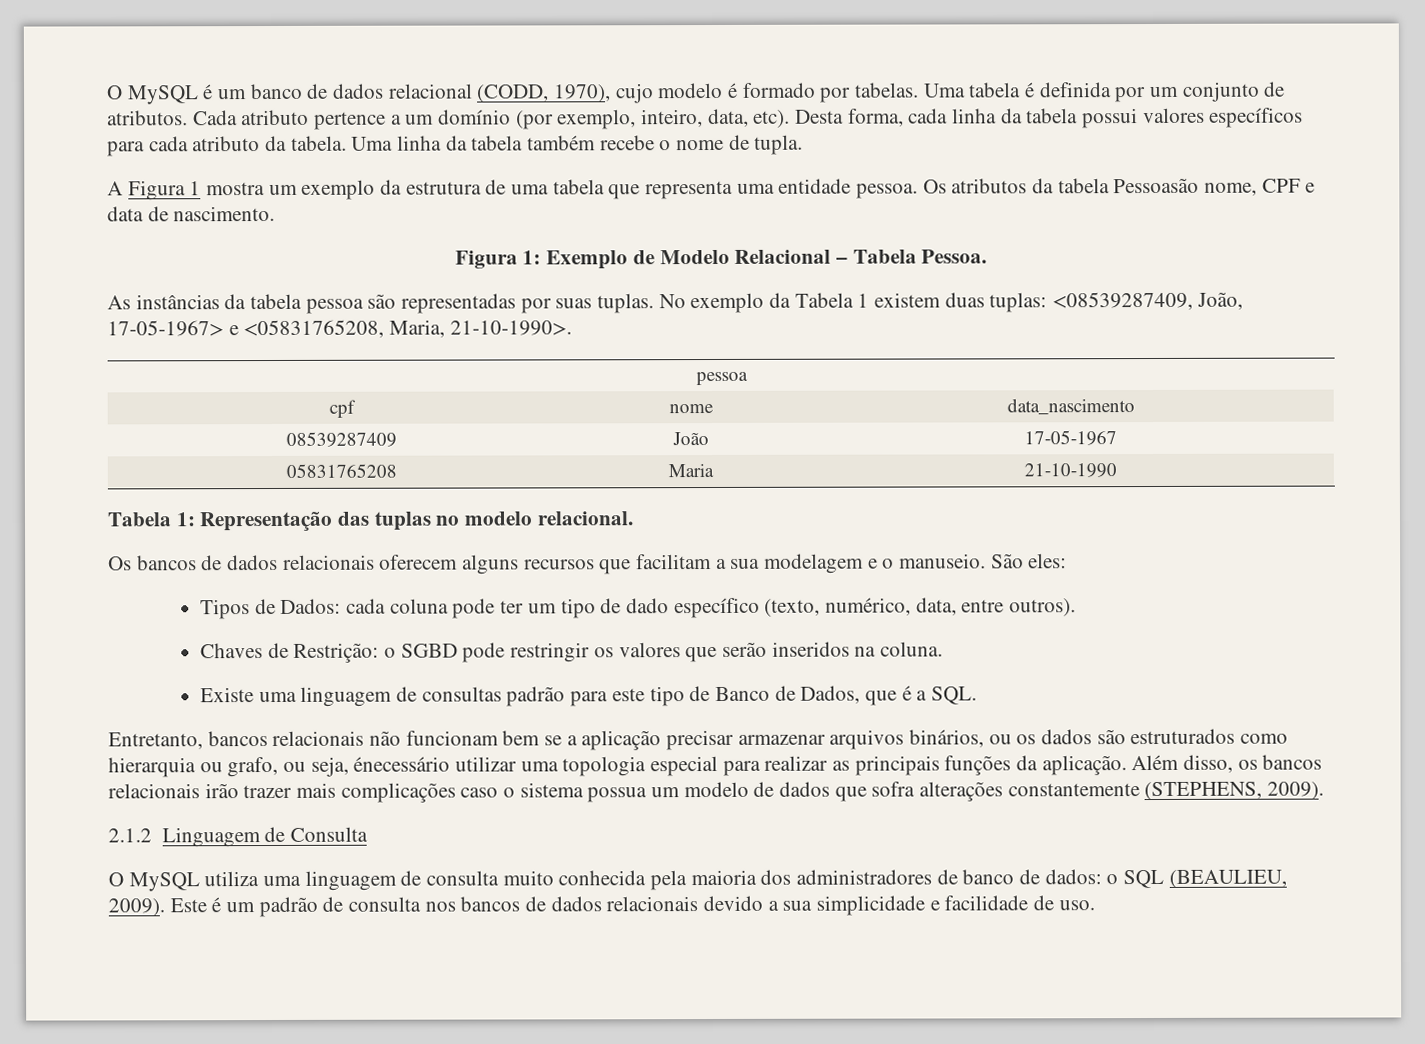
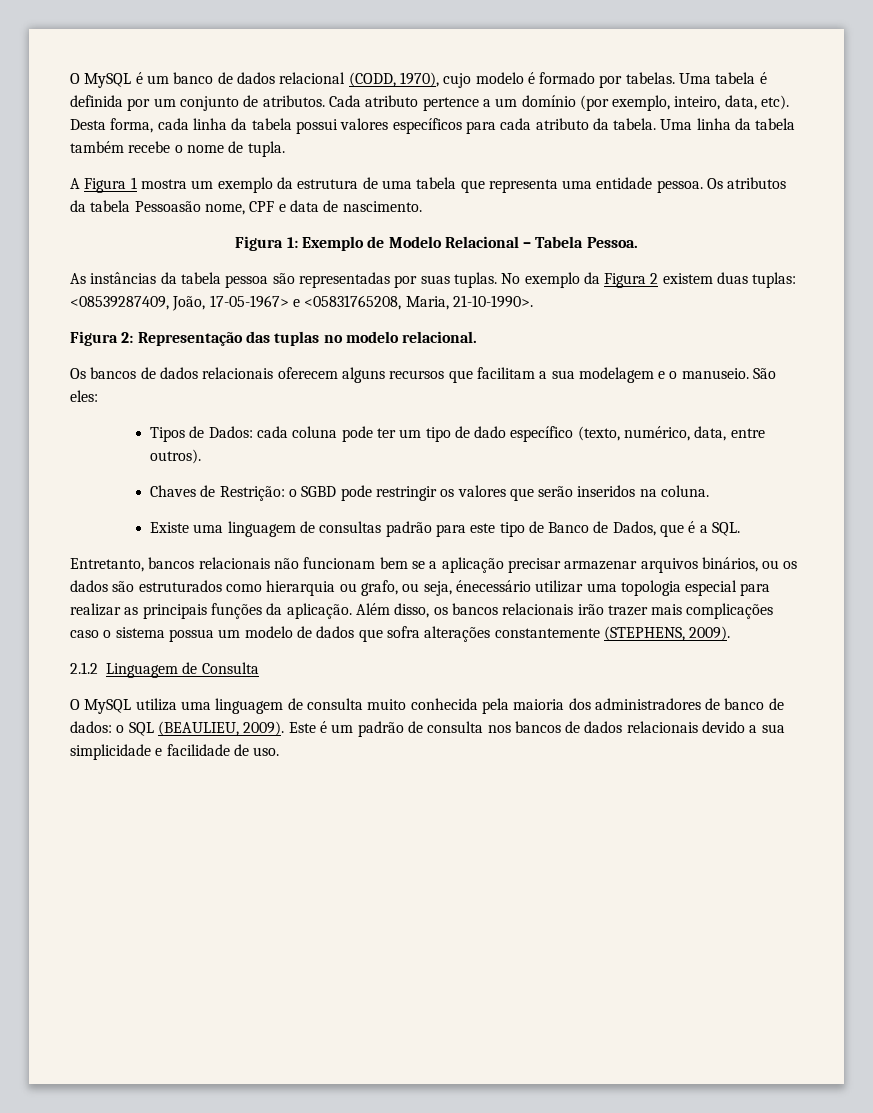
[794,292,870,308] Tabela 1 -> [604,273,659,288] Figura 2
[695,371,748,386] [328,399,356,418] [668,403,714,414] [1006,398,1135,415] [285,431,397,447] [671,432,709,446] [1024,430,1117,446] [285,463,397,478] [668,463,714,478] [1024,463,1117,478] [107,512,196,527] // pessoa // cpf | nome | data_nascimento // 08539287409 | João | 17-05-1967 // 05831765208 | Maria | 21-10-1990 // Tabela 1: -> [70,331,134,346] // Figura 2:

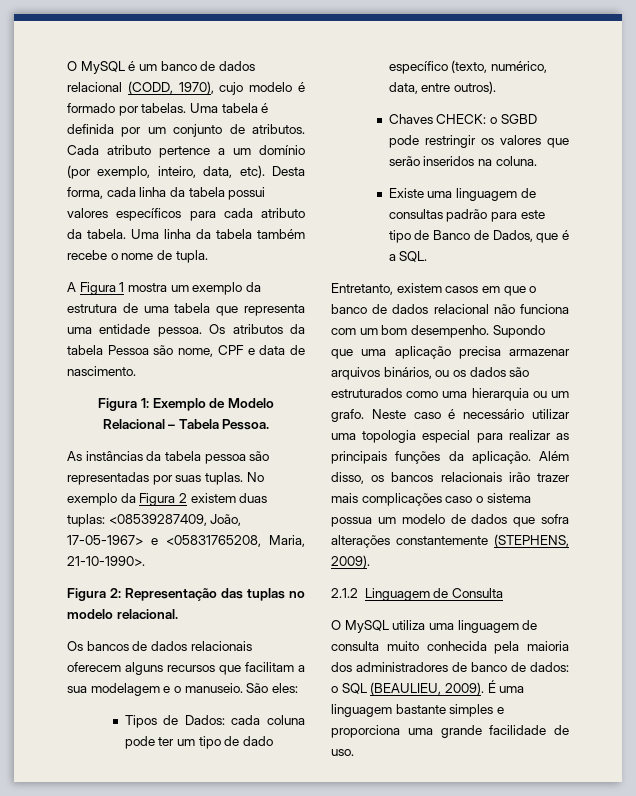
[134,201,201,212] Pessoasão -> [107,345,174,355] Pessoa são
[200,485,285,501] de Restrição: -> [436,114,487,124] CHECK:
[148,557,561,573] bancos relacionais não funcionam bem se a aplicação precisar -> [396,283,537,296] [331,304,569,314] [331,325,545,338] [331,346,501,359] existem casos em que o banco de dados relacional não funciona com um bom desempenho. Supondo que uma aplicação precisa
(262, 588) none -> [442,391,468,398] uma
[360,580,531,596] grafo, ou seja, énecessário -> [551,391,569,398] [331,409,525,422] um grafo. Neste caso é necessário
[288,721,785,737] [70,744,163,760] Este é um padrão de consulta nos bancos de dados relacionais devido a sua simplicidade e -> [487,680,525,693] [331,704,504,717] [331,725,482,738] É uma linguagem bastante simples e proporciona uma grande

